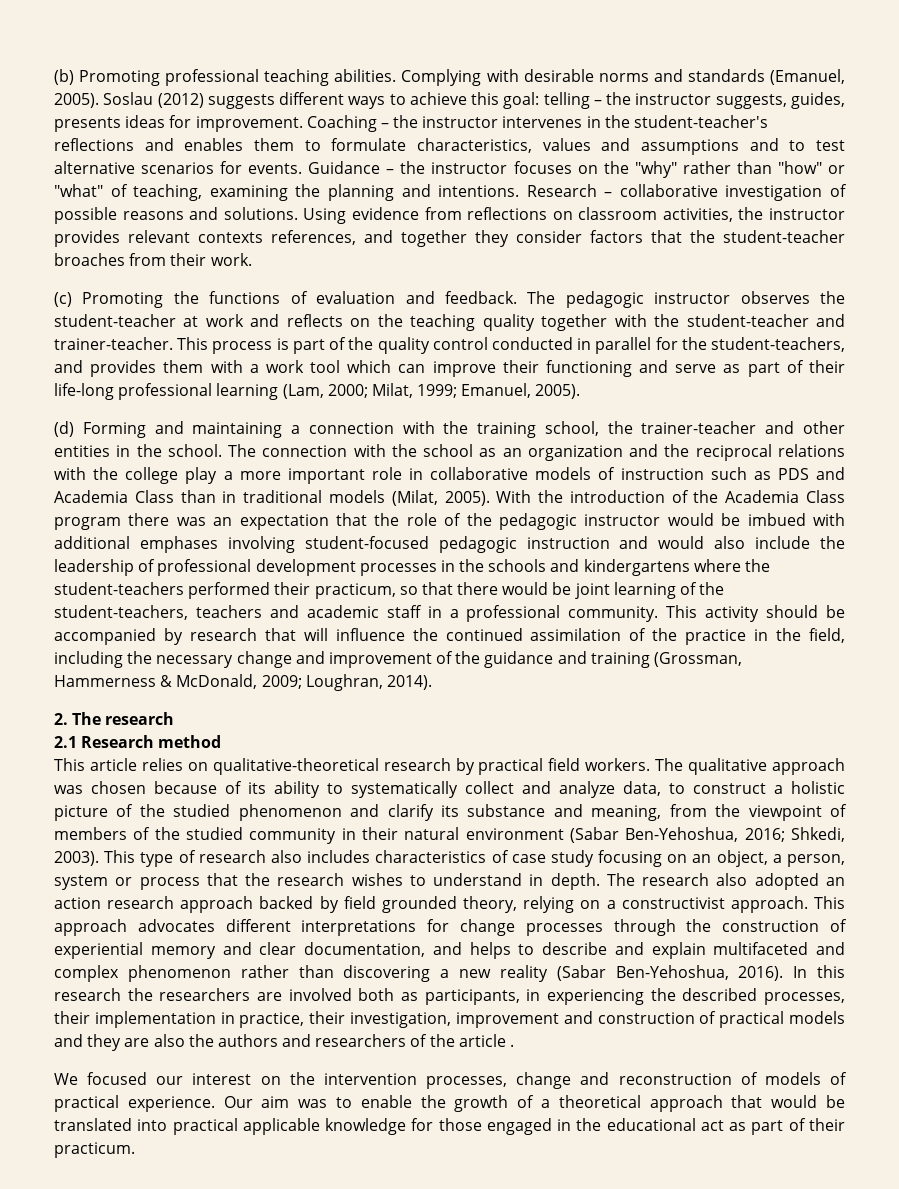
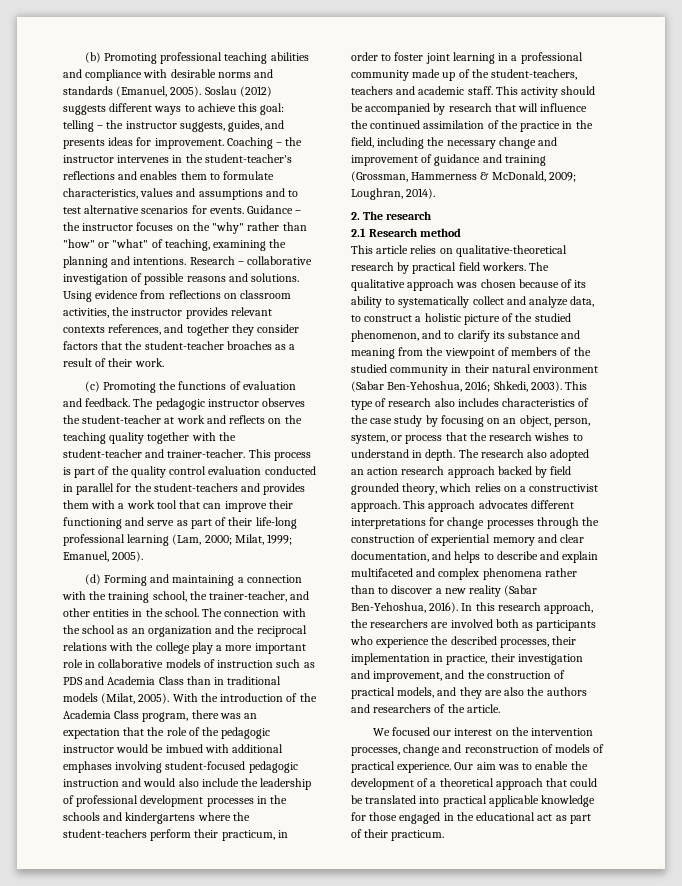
[334,69,482,86] abilities. Complying -> [270,52,309,61] [63,69,143,81] abilities and compliance
(845, 100) none -> [265,120,285,129] and
[129,253,167,266] from -> [275,344,296,350] [63,358,107,367] as a result of
(488, 343) none -> [208,466,262,475] evaluation
[710,337,845,352] student-teachers, -> [153,483,238,492] student-teachers
[347,360,392,373] which -> [179,500,201,509] that
[641,421,757,434] trainer-teacher -> [209,591,288,602] trainer-teacher,
[54,517,121,530] program -> [142,712,189,722] program,
[188,582,271,599] performed -> [150,829,192,841] perform
[399,582,676,599] so that there would be joint learning -> [277,830,288,838] [351,52,583,64] [351,69,456,81] in order to foster joint learning in a professional community made up
[386,605,659,622] staff in a professional community. -> [467,86,493,95] staff.
[455,651,481,664] the -> (433, 158) none
[238,804,380,821] phenomenon and -> [351,330,455,342] phenomenon, and to
[591,805,662,821] meaning, -> [351,348,395,359] meaning
(509, 856) none -> [351,415,368,424] the
(594, 858) none -> [425,415,438,427] by
[772,854,845,867] [54,875,108,890] a person, system -> [553,418,590,427] [351,434,388,444] person, system,
[523,896,575,913] relying -> [439,483,501,492] which relies
[127,965,431,982] phenomenon rather than discovering -> [482,568,577,580] [351,585,433,594] phenomena rather than to discover
(121, 994) none -> [544,602,594,614] approach,
[424,989,644,1005] participants, in experiencing -> [536,620,597,631] [350,636,430,648] participants who experience
[350,1011,593,1028] investigation, improvement and -> [517,654,583,665] [351,670,485,682] investigation and improvement, and the
[788,1011,845,1024] models -> [397,687,435,698] models,
[458,1034,515,1047] article . -> [466,704,500,713] article.
[454,1095,509,1112] growth -> [351,778,414,790] development
[771,1095,818,1108] would -> [570,778,598,787] could

